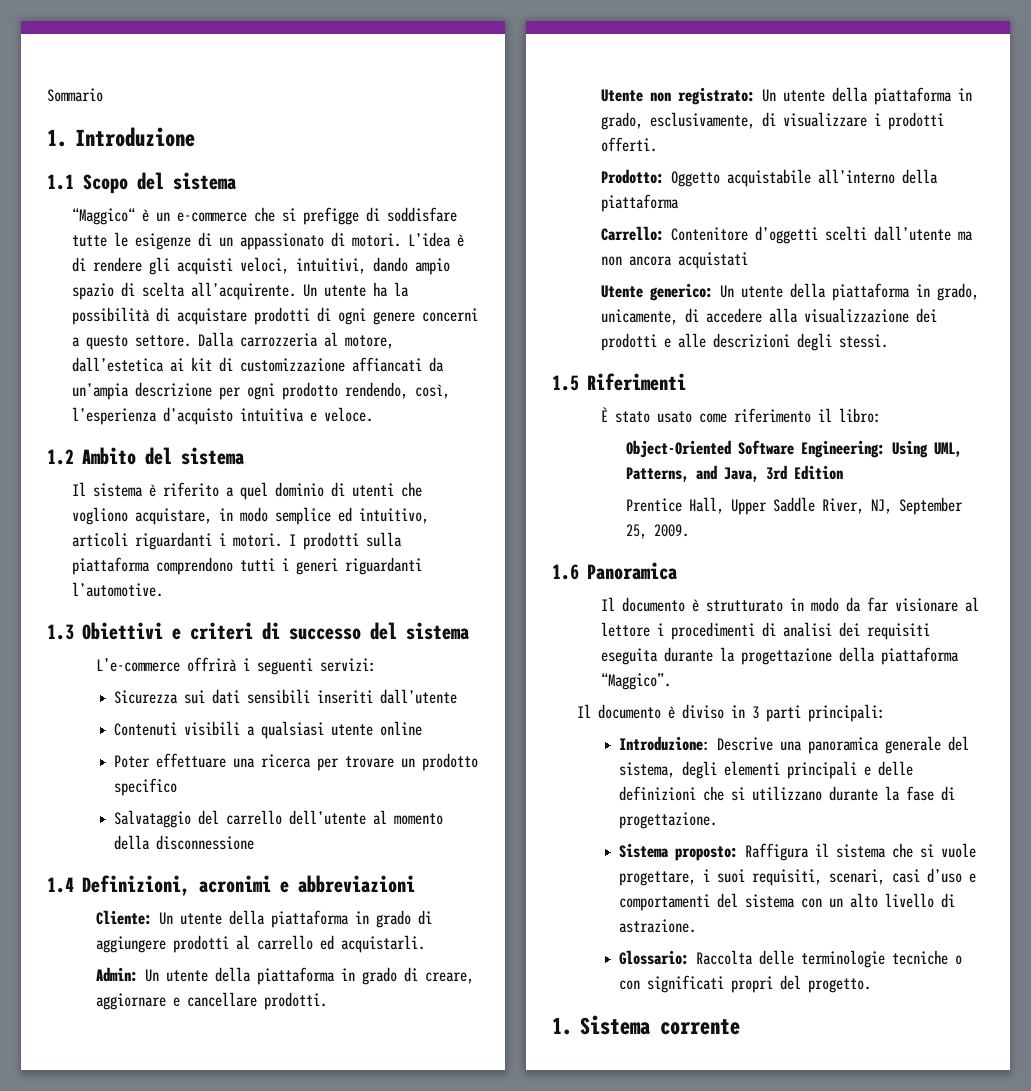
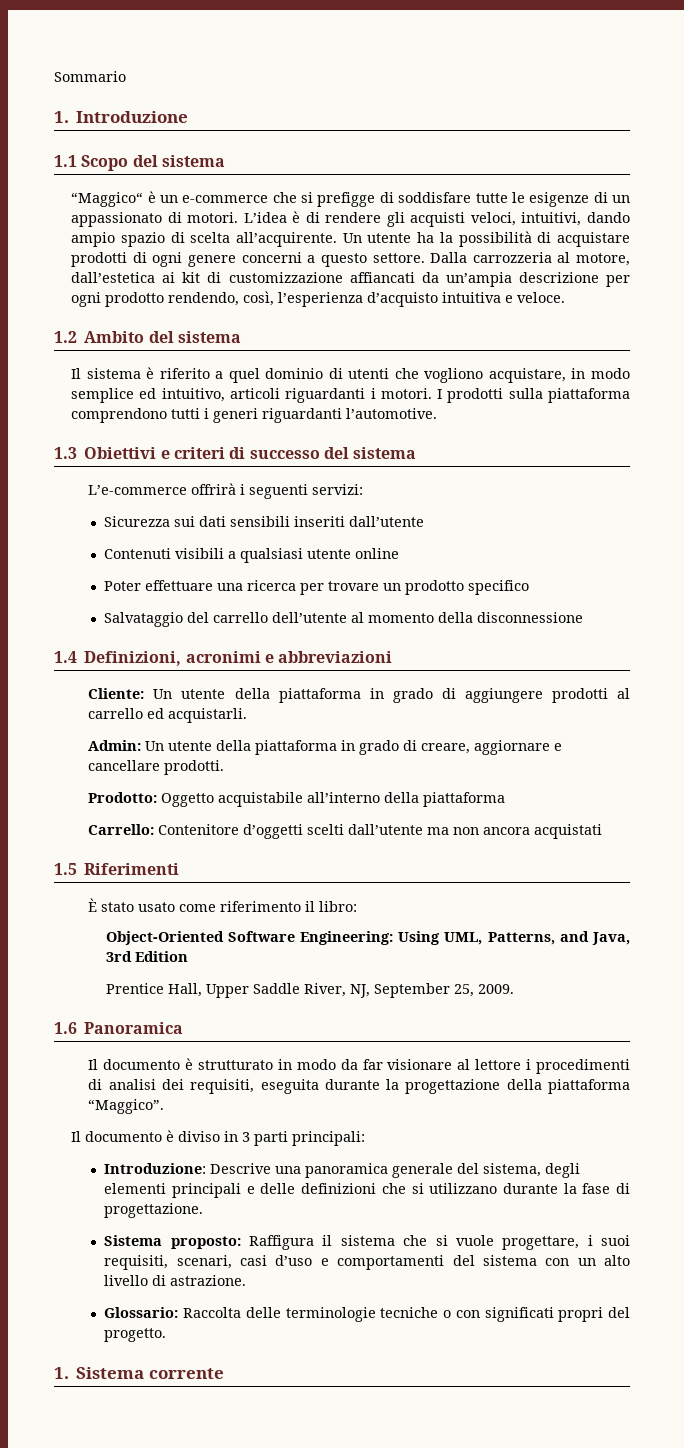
[601,87,973,105] [601,112,945,130] [601,137,658,152] // Utente non registrato: Un utente della piattaforma in grado, esclusivamente, di visualizzare i prodotti offerti. -> (225, 767) none
[601,283,980,301] [601,308,938,325] [601,333,889,351] // Utente generico: Un utente della piattaforma in grado, unicamente, di accedere alla visualizzazione dei prodotti e alle descrizioni degli stessi. -> (603, 831) none
[867,623,931,640] requisiti -> [190,1079,255,1094] requisiti,

